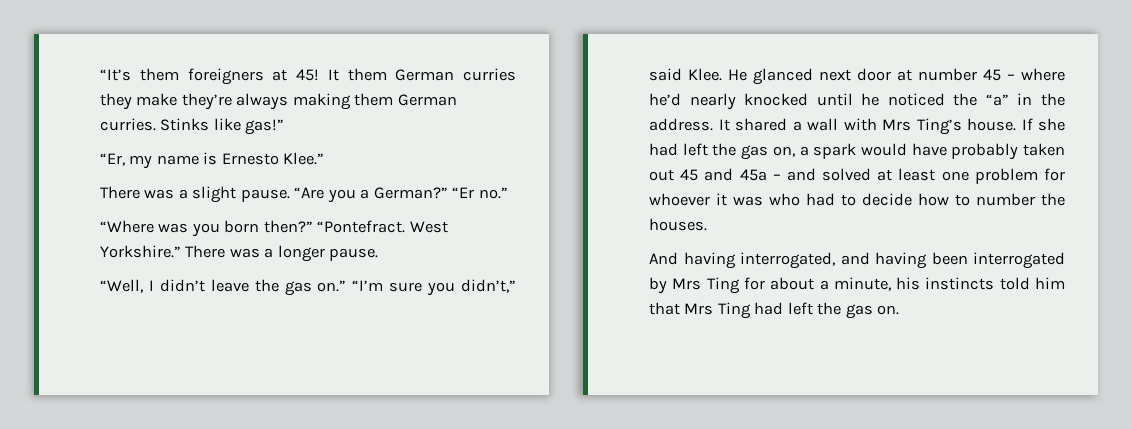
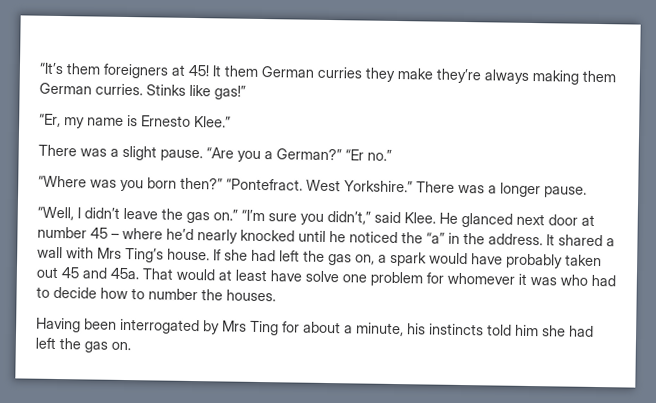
[739,168,936,181] 45a – and solved at least -> [110,267,339,283] 45a. That would at least have solve
[649,193,710,206] whoever -> [447,272,515,285] whomever
[649,252,927,269] And having interrogated, and having -> [36,317,81,333] Having
[649,302,751,319] that Mrs Ting -> [542,325,566,337] she

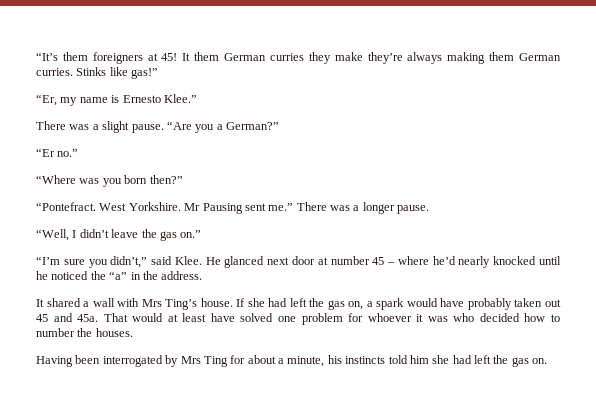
(342, 154) none -> (279, 126) //
(223, 183) none -> (183, 179) //
[344,180,413,193] Yorkshire.” -> [128,202,294,214] Yorkshire. Mr Pausing sent me.”
(238, 215) none -> (202, 234) //
(543, 239) none -> (203, 275) //
[305,270,339,283] solve -> [240,313,274,322] solved
[447,272,515,285] whomever -> [367,313,412,322] whoever
[591,274,616,287] [36,286,97,299] had to decide -> [479,313,520,322] decided

